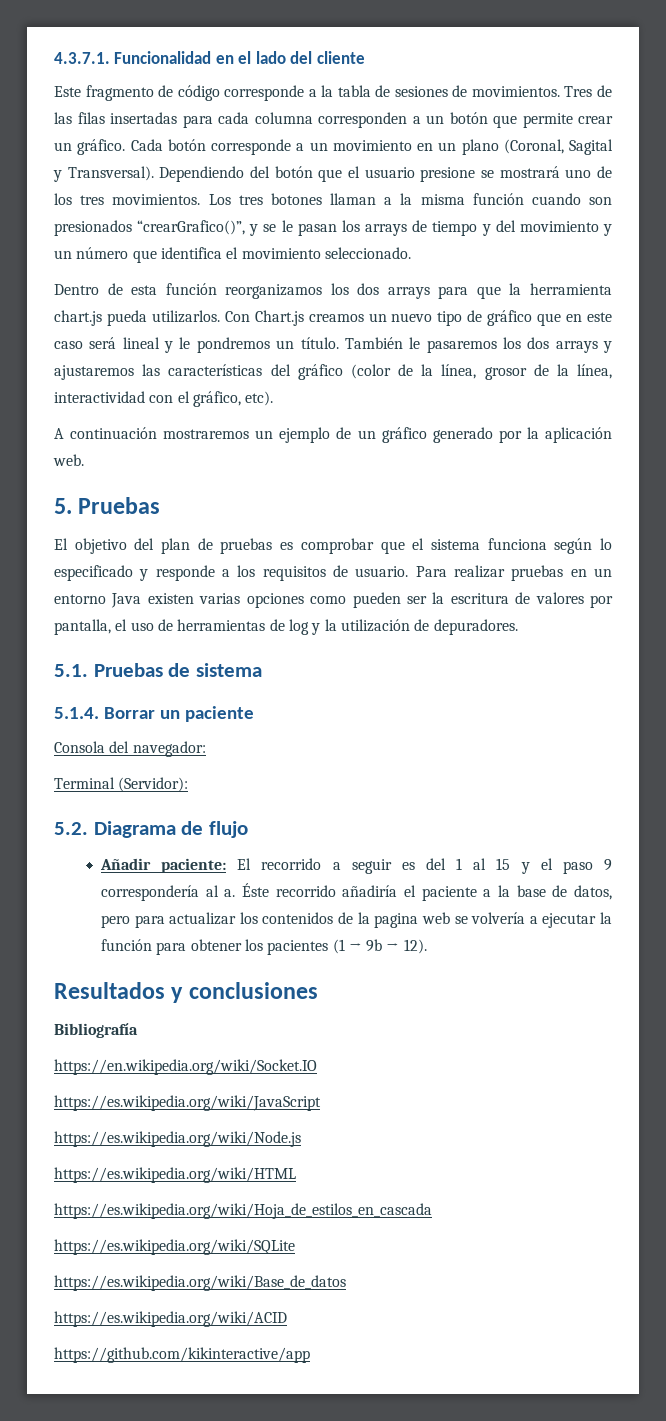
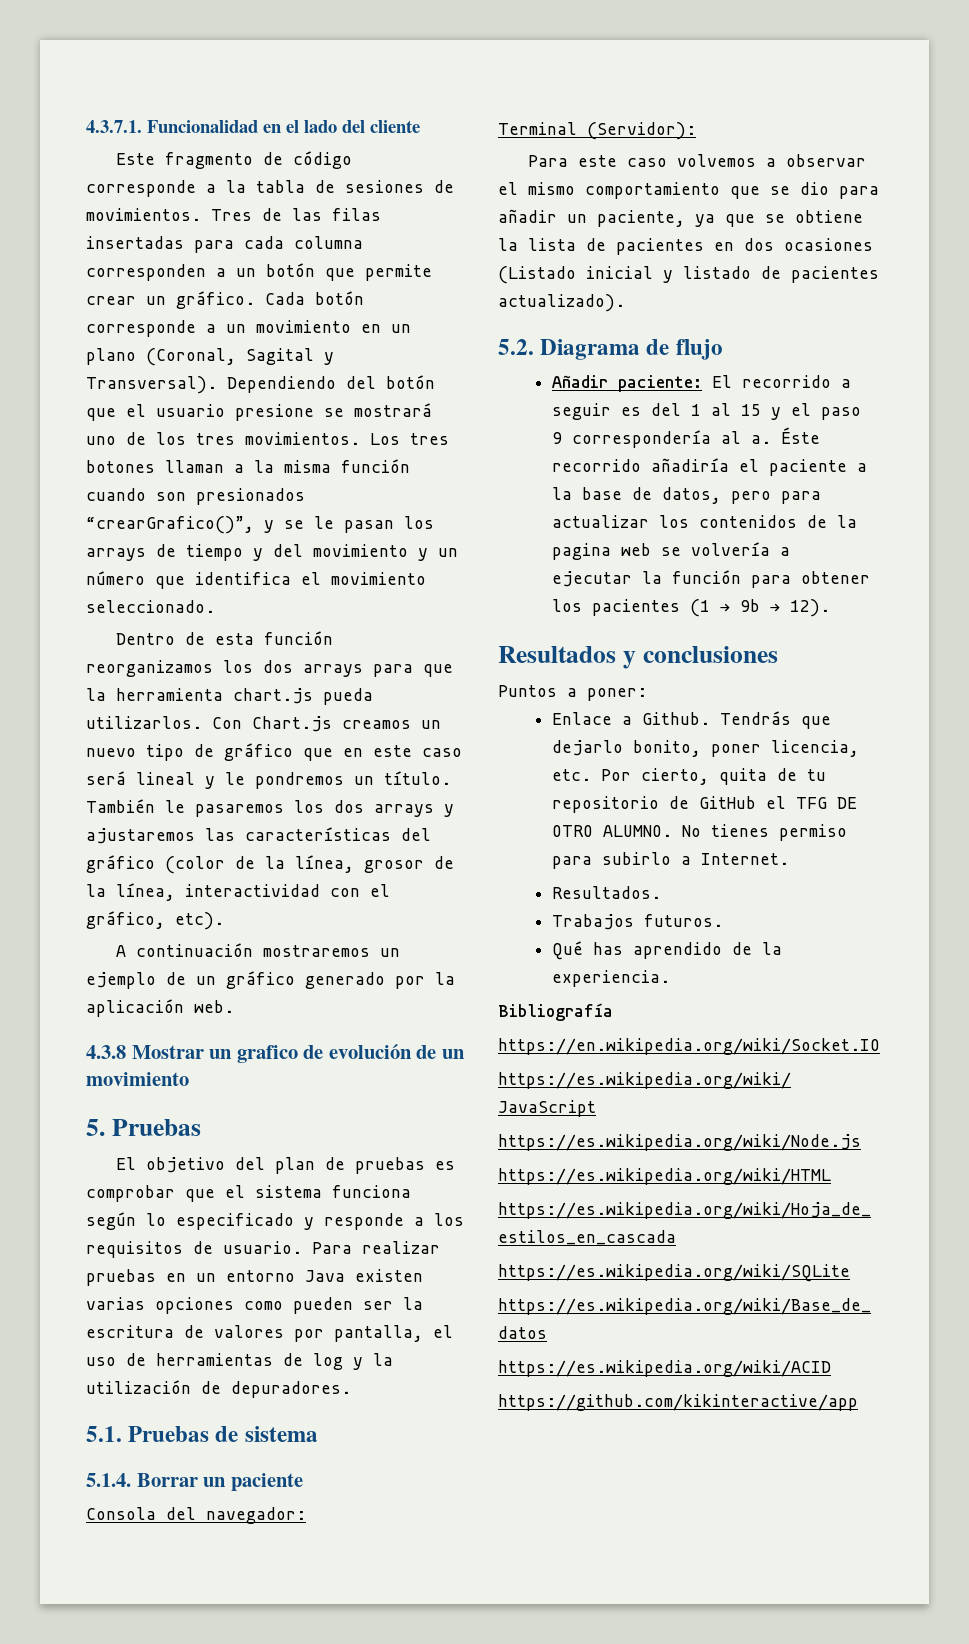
(84, 460) none -> [86,1044,465,1063] [86,1072,189,1086] // 4.3.8 Mostrar un grafico de evolución de un movimiento
(189, 784) none -> [528,154,867,167] [498,182,879,199] [498,209,863,227] [498,238,873,255] [498,266,879,284] [498,294,625,312] // Para este caso volvemos a observar el mismo comportamiento que se dio para añadir un paciente, ya que se obtiene la lista de pacientes en dos ocasiones (Listado inicial y listado de pacientes actualizado).
(318, 990) none -> [498,685,647,701] [552,711,832,729] [552,740,860,757] [552,768,827,785] [552,796,858,813] [552,824,848,841] [552,852,790,869] [552,886,662,899] [552,914,724,930] [552,941,783,960] [552,970,671,987] // Puntos a poner: // Enlace a Github. Tendrás que dejarlo bonito, poner licencia, etc. Por cierto, quita de tu repositorio de GitHub el TFG DE OTRO ALUMNO. No tienes permiso para subirlo a Internet. // Resultados. // Trabajos futuros. // Qué has aprendido de la experiencia.

